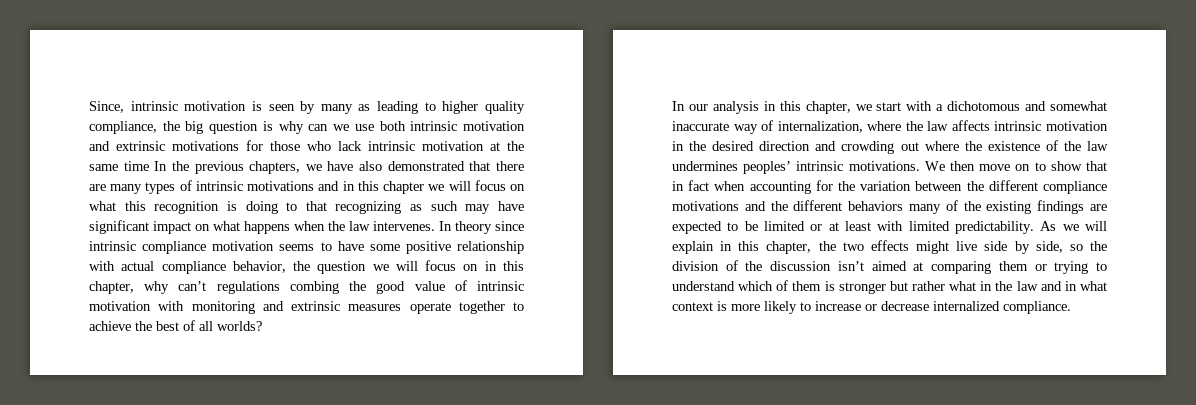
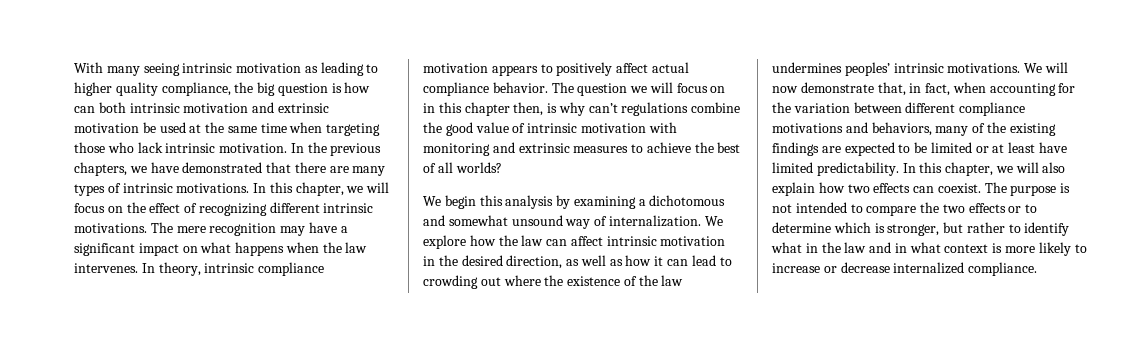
[89,101,353,114] Since, intrinsic motivation is seen by many -> [74,62,302,76] With many seeing intrinsic motivation
[278,121,374,134] why can we use -> [344,82,371,93] [74,106,95,113] how can
[172,140,524,151] [89,161,149,171] motivations for those who lack intrinsic motivation at the same time -> [74,122,381,136] [74,142,288,153] motivation be used at the same time when targeting those who lack intrinsic motivation.
[359,161,383,171] also -> (179, 167) none
[247,180,525,194] [89,201,458,214] motivations and in this chapter we will focus on what this recognition is doing to that recognizing as such -> [176,182,390,196] [74,202,374,216] [74,222,277,236] motivations. In this chapter, we will focus on the effect of recognizing different intrinsic motivations. The mere recognition
(524, 206) none -> [340,226,348,233] a
[455,221,524,234] theory since -> [158,262,201,276] theory,
[279,241,524,254] [89,261,311,274] seems to have some positive relationship with actual compliance behavior, the -> [491,62,689,76] [423,82,574,96] appears to positively affect actual compliance behavior. The
[89,281,134,294] chapter, -> [464,102,558,116] chapter then, is
[289,281,339,294] combing -> [691,102,741,113] combine
[409,301,505,314] operate together -> (629, 149) none
[672,101,933,114] In our analysis in this chapter, we start with -> [423,195,636,209] We begin this analysis by examining
[672,121,729,131] inaccurate -> [511,215,563,226] unsound
[777,120,990,133] internalization, where the law affects -> [608,215,723,227] [423,235,603,249] internalization. We explore how the law can affect
[759,141,837,151] direction and -> [506,255,732,269] direction, as well as how it can lead to
[950,161,1107,171] [672,180,710,191] then move on to show that in fact -> [1044,62,1068,73] [772,82,951,96] will now demonstrate that, in fact,
[966,181,984,191] the -> (902, 107) none
[770,200,904,211] the different behaviors -> [871,122,932,136] behaviors,
[877,221,904,231] with -> [1039,142,1068,153] have
[1040,221,1107,231] [672,240,1107,254] [672,260,1107,274] [672,280,945,294] As we will explain in this chapter, the two effects might live side by side, so the division of the discussion isn’t aimed at comparing them or trying to understand which of them is stronger but rather -> [902,162,1066,176] [772,182,1071,196] [772,202,1038,216] [772,222,1070,236] In this chapter, we will also explain how two effects can coexist. The purpose is not intended to compare the two effects or to determine which is stronger, but rather to identify

